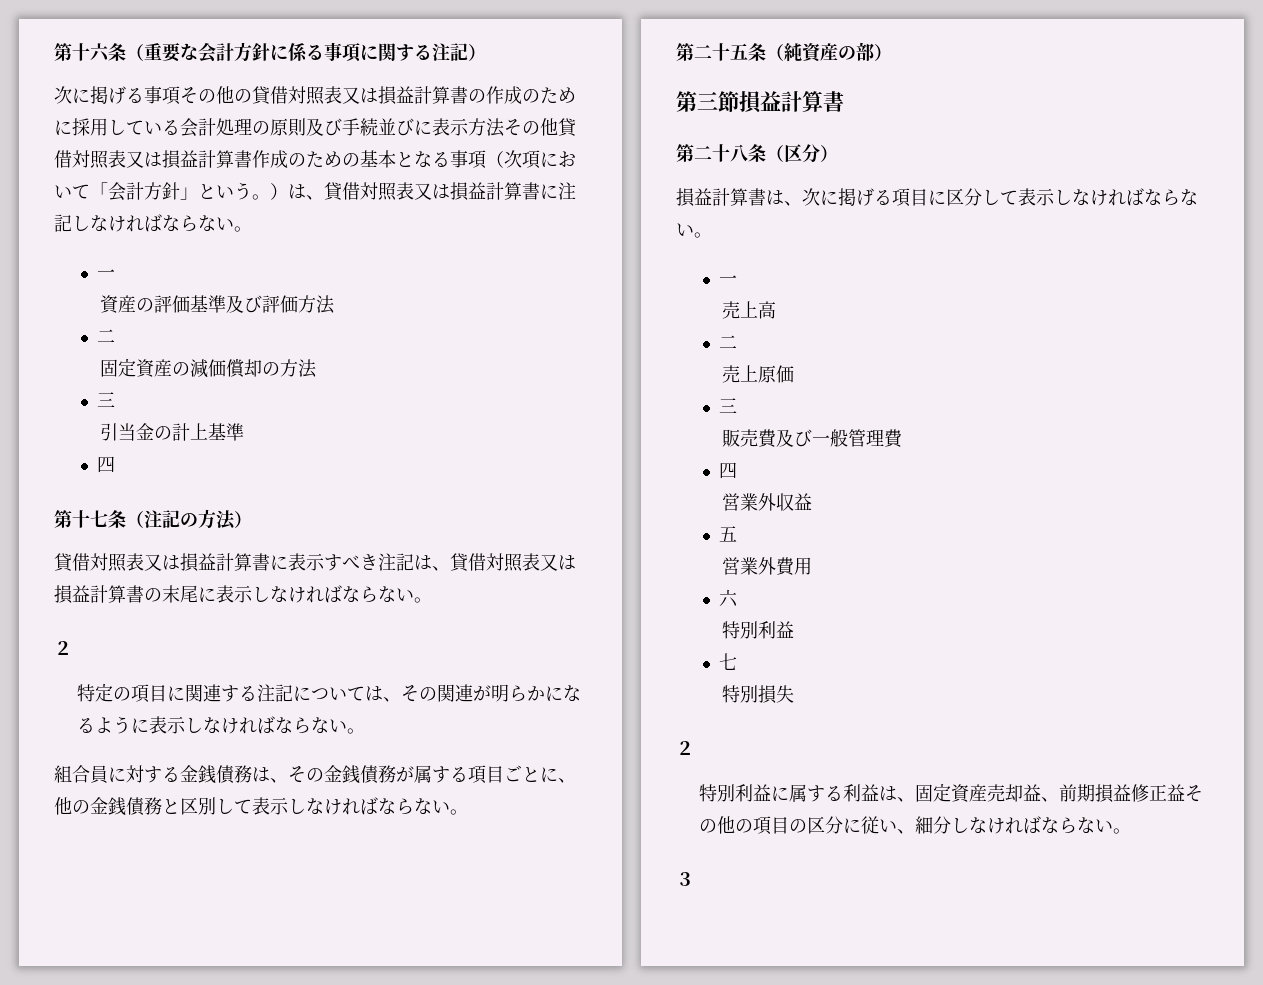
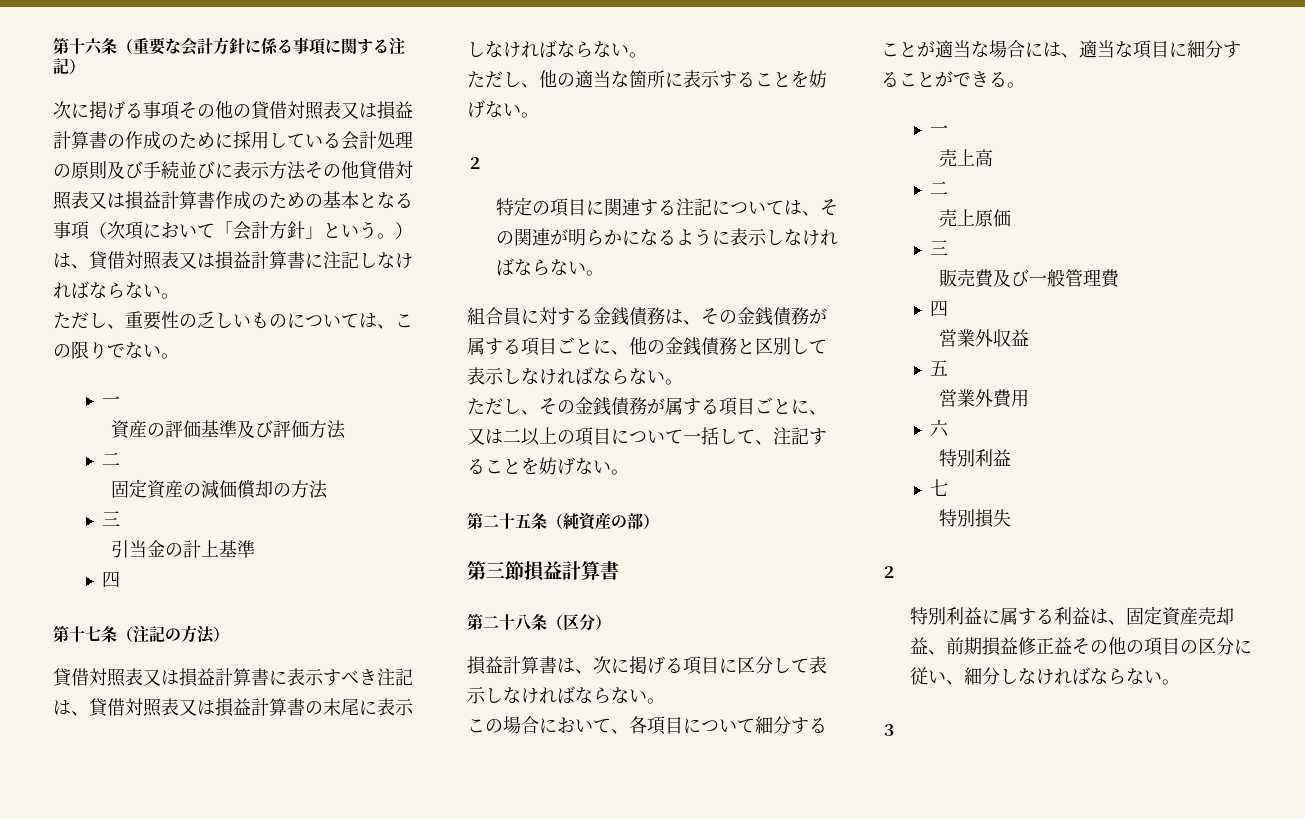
(252, 229) none -> [53,311,413,330] [53,341,179,359] // ただし、重要性の乏しいものについては、この限りでない。
(432, 600) none -> [467,70,827,88] [467,100,539,118] // ただし、他の適当な箇所に表示することを妨げない。
(468, 812) none -> [467,397,827,416] [467,427,827,446] [467,457,629,475] // ただし、その金銭債務が属する項目ごとに、又は二以上の項目について一括して、注記することを妨げない。
(712, 235) none -> [467,716,827,735] [881,40,1241,59] [881,71,1025,88] // この場合において、各項目について細分することが適当な場合には、適当な項目に細分することができる。

